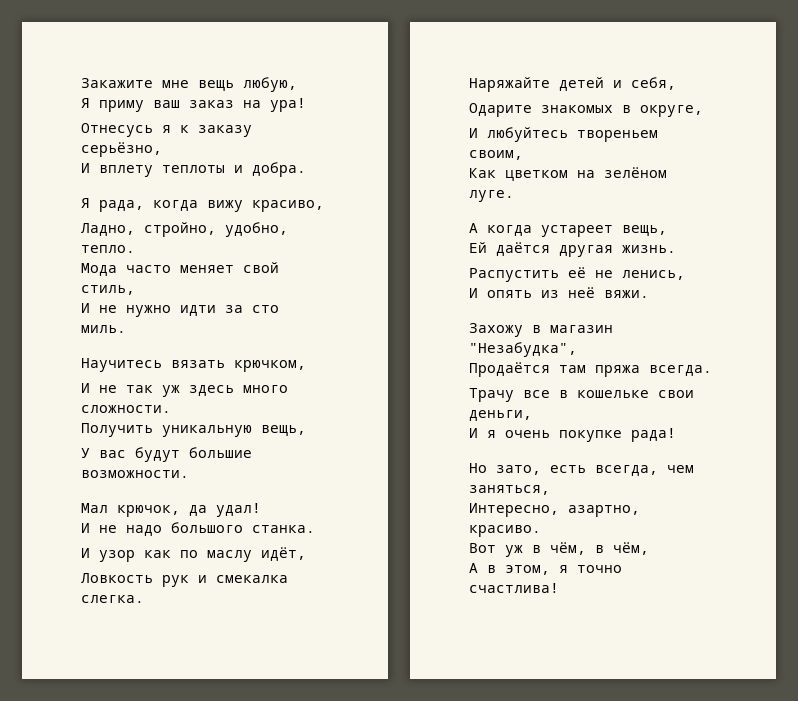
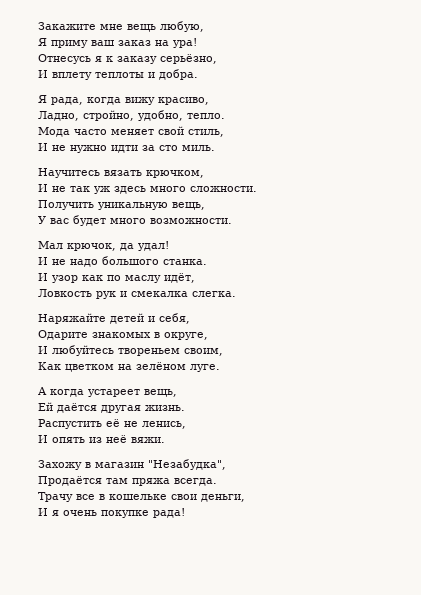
[135,447,252,462] будут большие -> [73,215,146,226] будет много
[469,463,694,476] [469,485,550,495] [469,503,640,517] [469,525,541,537] [469,542,649,557] [469,563,622,575] [469,583,559,593] // Но зато, есть всегда, чем заняться, // Интересно, азартно, красиво. // Вот уж в чём, в чём, // А в этом, я точно счастлива! -> (185, 513) none

